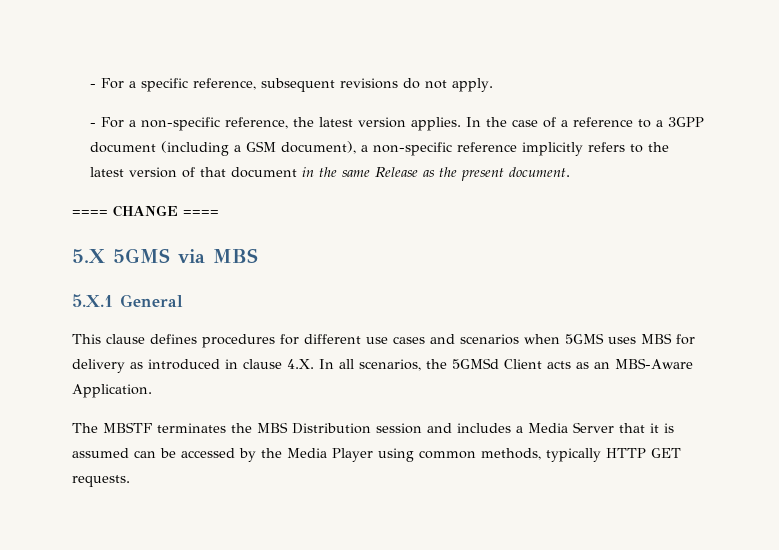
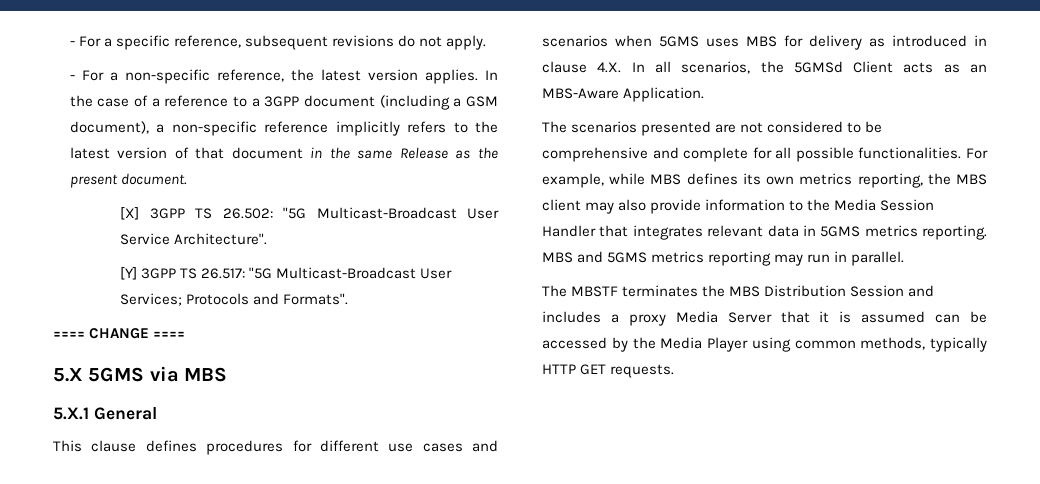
(570, 172) none -> [120,207,500,220] [120,233,268,245] [120,267,453,280] [120,293,349,306] // [X] 3GPP TS 26.502: "5G Multicast-Broadcast User Service Architecture". // [Y] 3GPP TS 26.517: "5G Multicast-Broadcast User Services; Protocols and Formats".
(152, 391) none -> [542,121,883,136] [542,147,988,162] [542,173,987,188] [542,199,935,214] [542,225,987,240] [542,251,905,266] // The scenarios presented are not considered to be comprehensive and complete for all possible functionalities. For example, while MBS defines its own metrics reporting, the MBS client may also provide information to the Media Session Handler that integrates relevant data in 5GMS metrics reporting. MBS and 5GMS metrics reporting may run in parallel.
[376,423,422,434] session -> [850,285,905,297] Session
(523, 429) none -> [628,314,666,326] proxy

